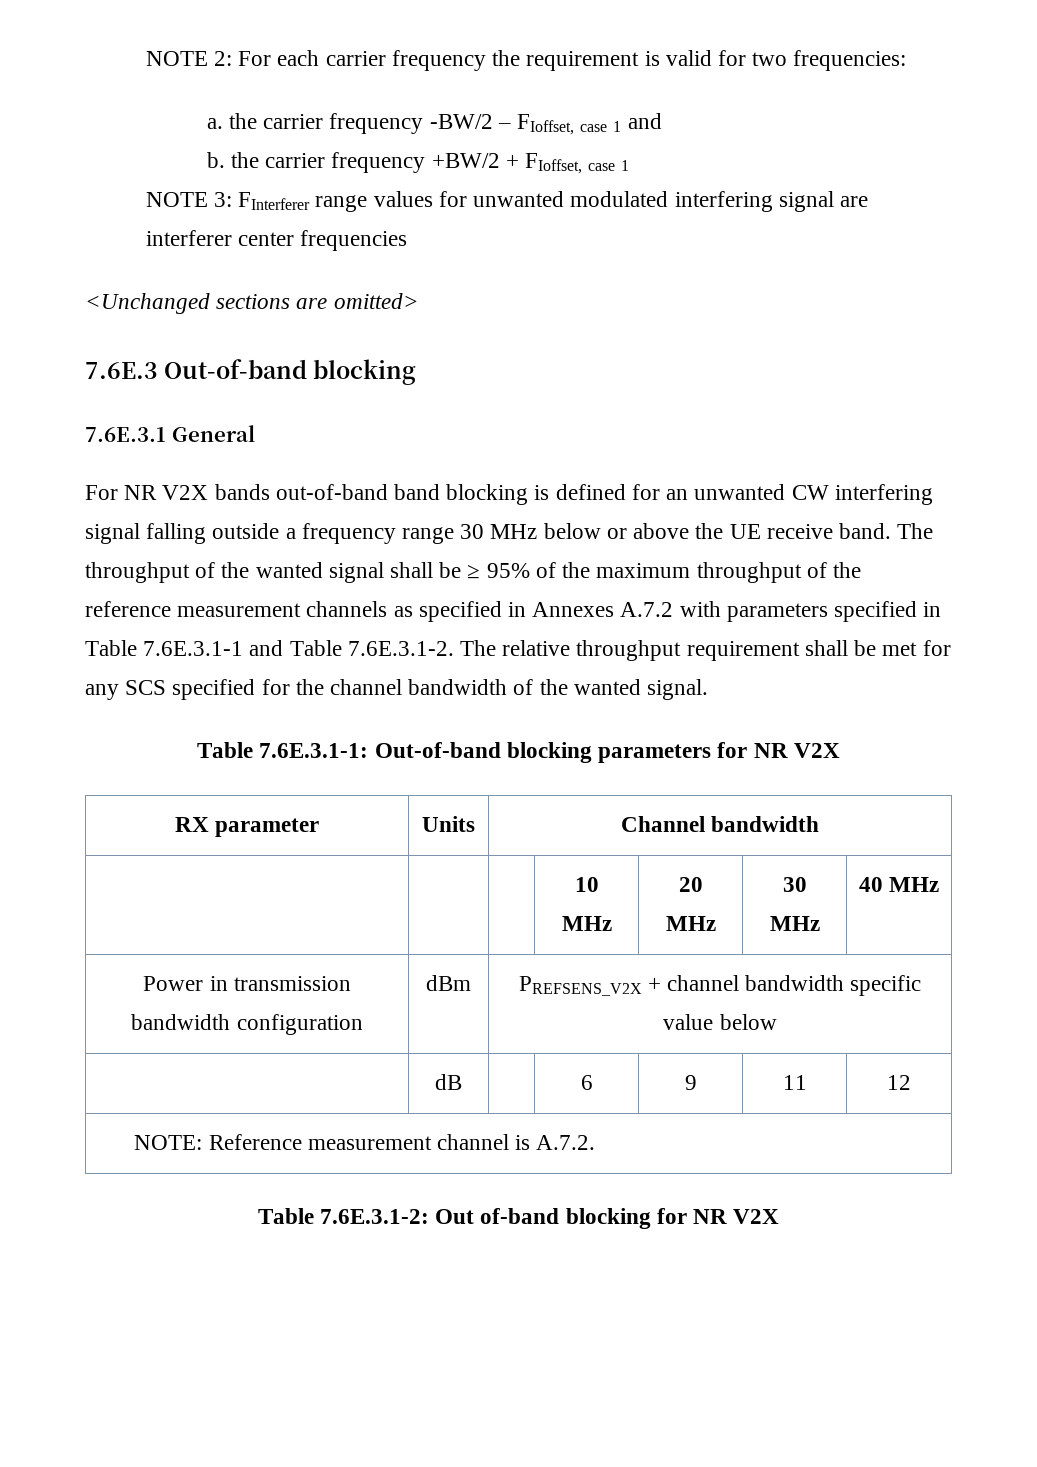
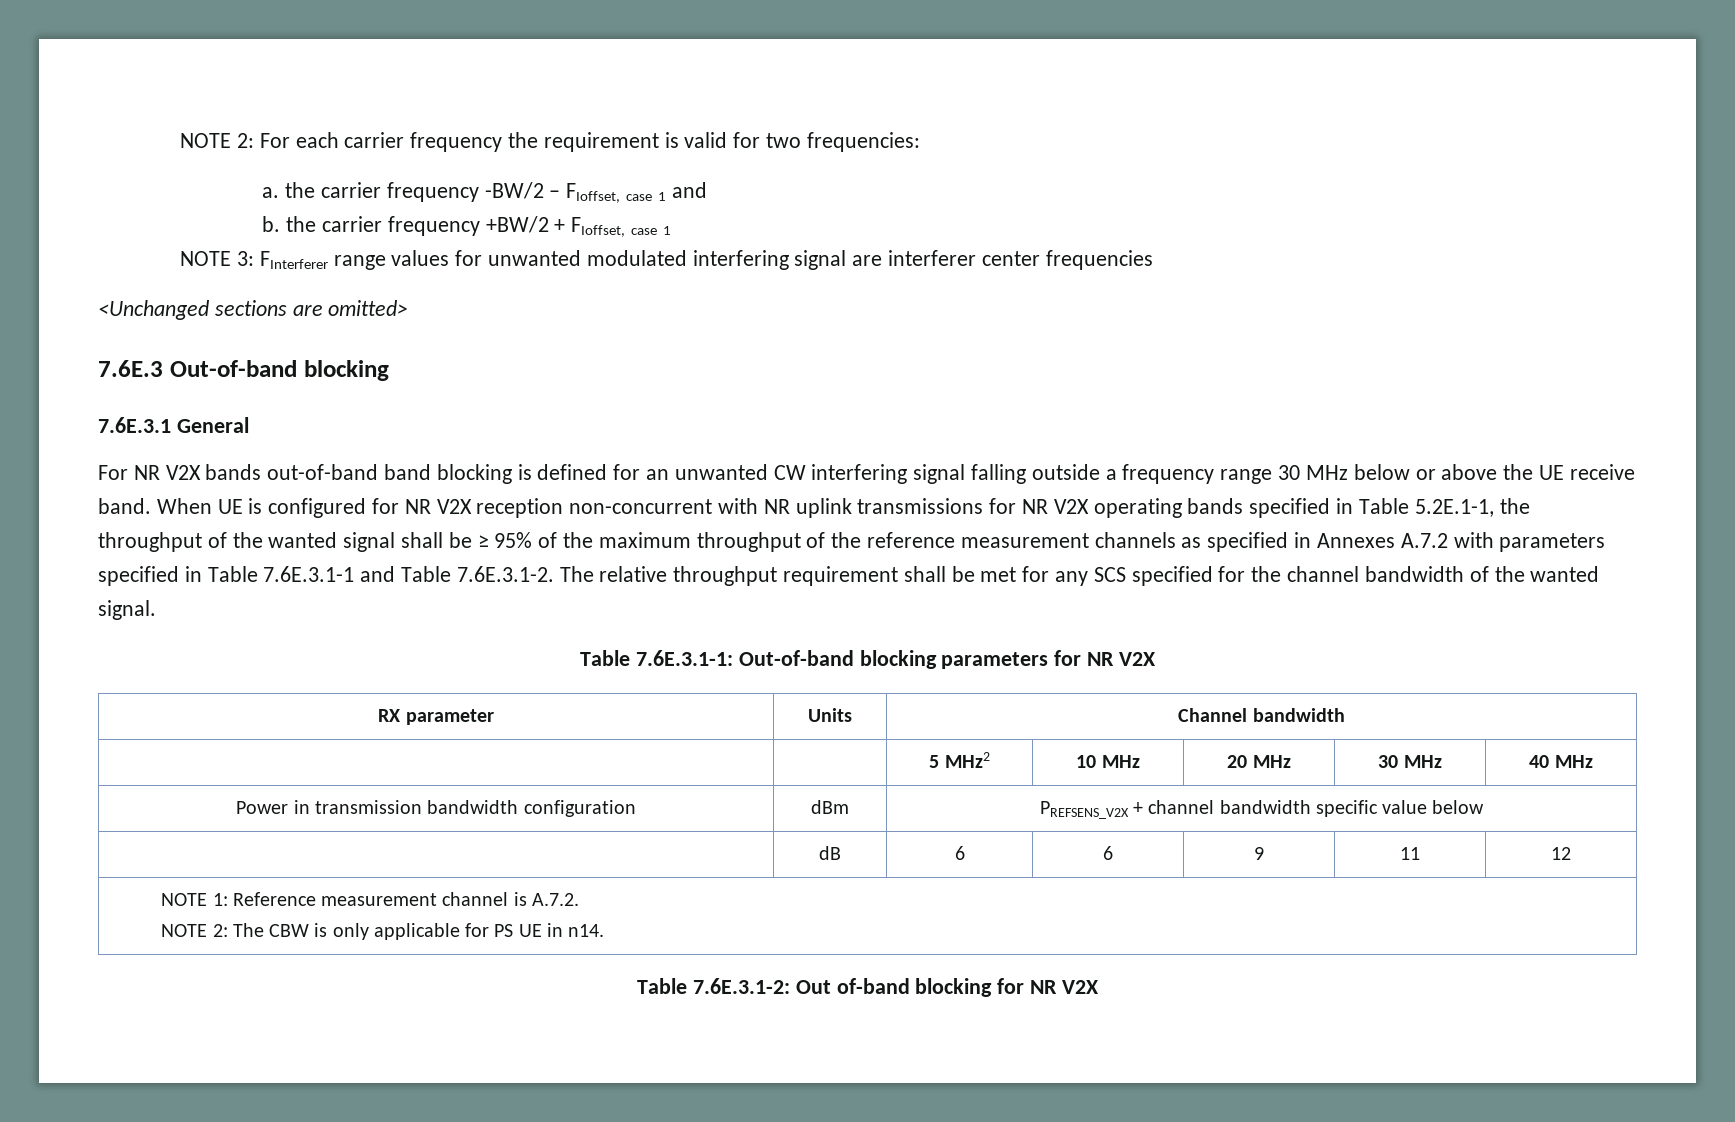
[897,523,934,539] The -> [156,498,1530,518] When UE is configured for NR V2X reception non-concurrent with NR uplink transmissions for NR V2X operating bands specified in Table 5.2E.1-1, the
(820, 824) none -> [929,752,990,768] 5 MHz2
(463, 1082) none -> [954,846,965,860] 6
[134,1135,203,1150] NOTE: -> [161,893,228,906] NOTE 1:
(596, 1142) none -> [161,923,605,940] // NOTE 2: The CBW is only applicable for PS UE in n14.

